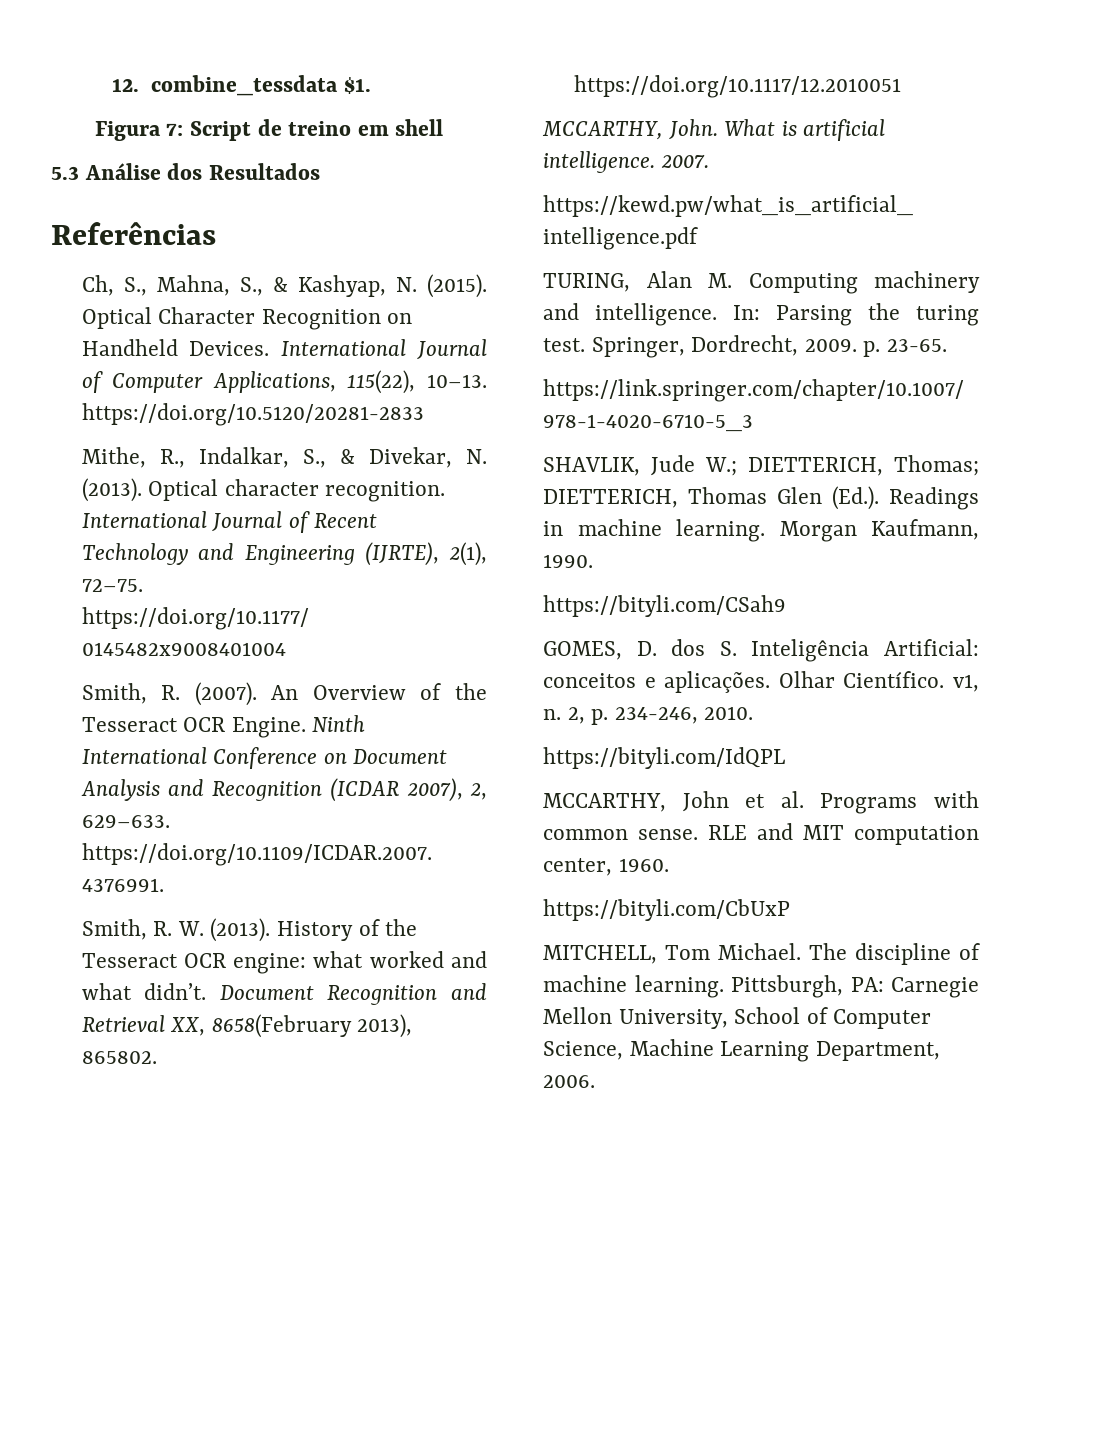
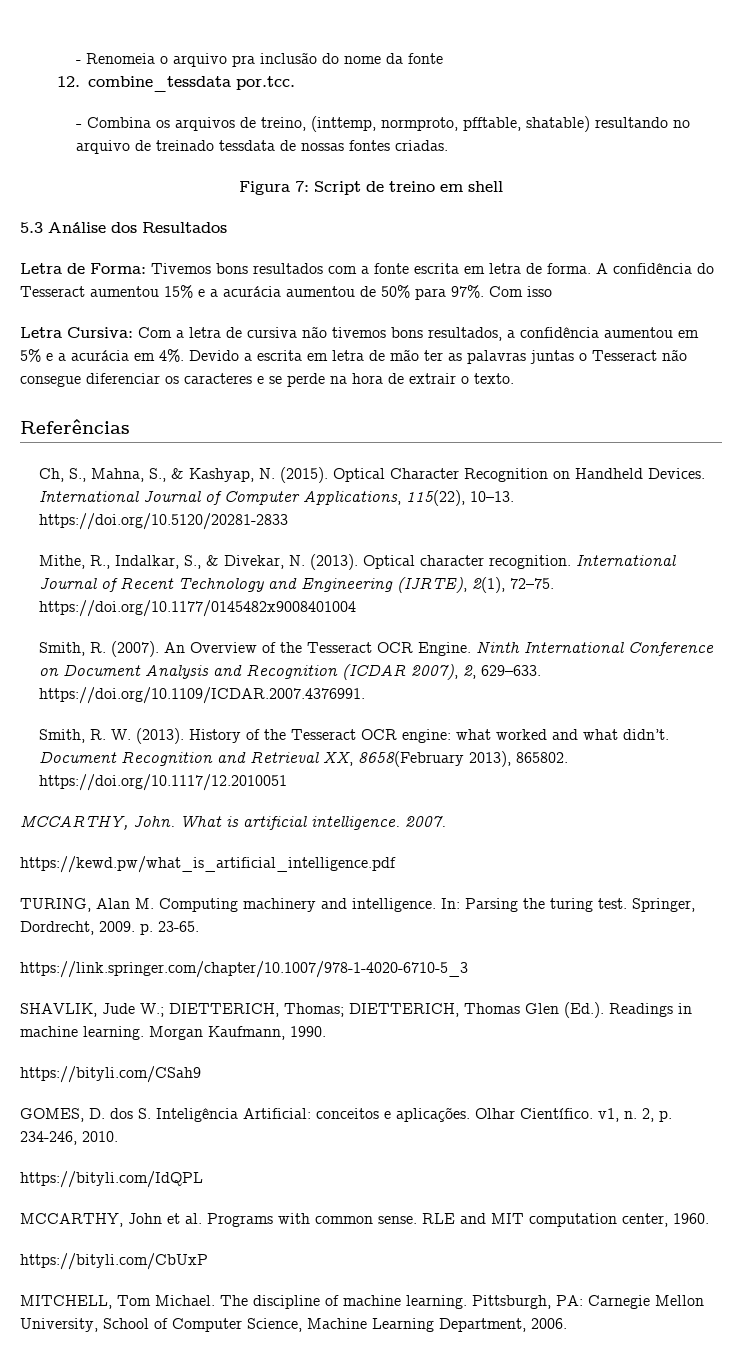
[112,75,371,96] 12. combine_tessdata $1. -> [76,52,444,67] [57,76,296,92] [76,116,691,132] [76,140,449,154] - Renomeia o arquivo pra inclusão do nome da fonte // 12. combine_tessdata por.tcc. // - Combina os arquivos de treino, (inttemp, normproto, pfftable, shatable) resultando no arquivo de treinado tessdata de nossas fontes criadas.
(320, 171) none -> [20,263,714,274] [20,285,552,300] [20,326,699,341] [20,349,687,364] [20,373,514,387] // Letra de Forma: Tivemos bons resultados com a fonte escrita em letra de forma. A confidência do Tesseract aumentou 15% e a acurácia aumentou de 50% para 97%. Com isso // Letra Cursiva: Com a letra de cursiva não tivemos bons resultados, a confidência aumentou em 5% e a acurácia em 4%. Devido a escrita em letra de mão ter as palavras juntas o Tesseract não consegue diferenciar os caracteres e se perde na hora de extrair o texto.

